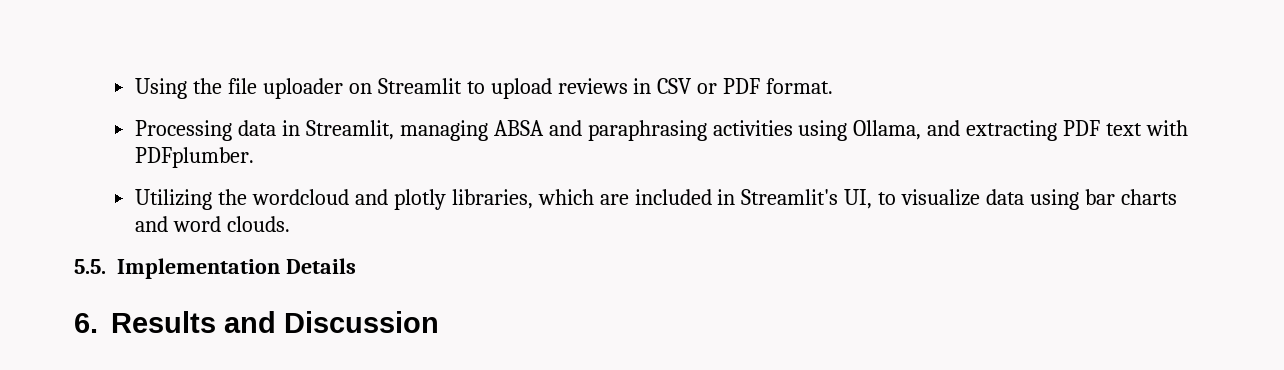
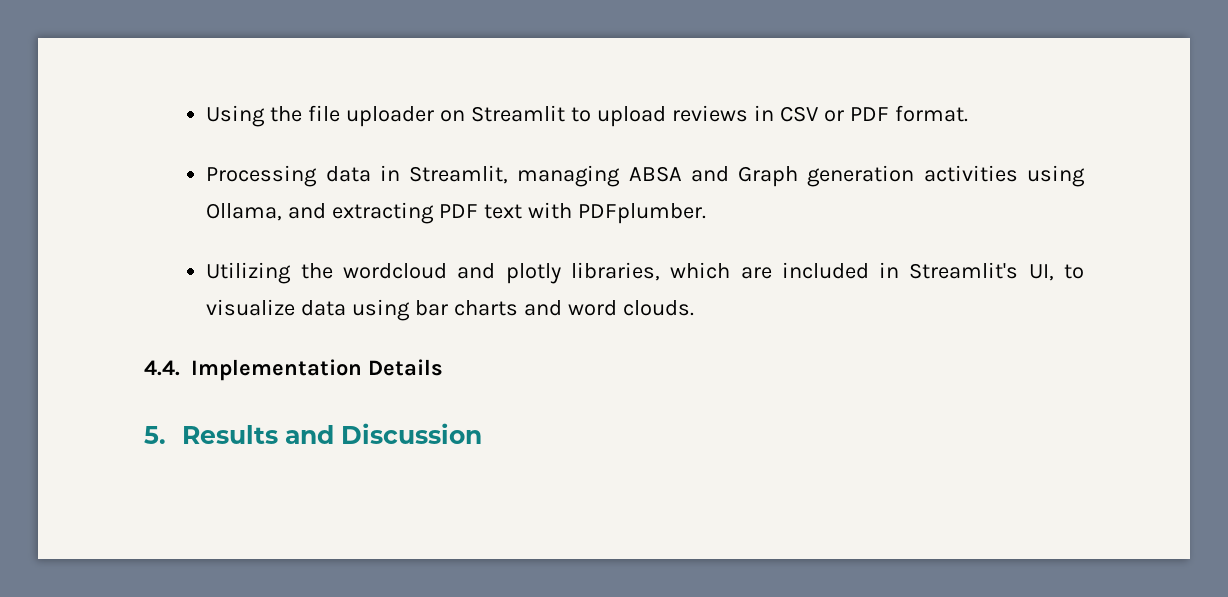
[587,120,707,141] paraphrasing -> [738,165,915,187] Graph generation
[74,259,106,274] 5.5. -> [144,360,180,376] 4.4.
[74,313,98,333] 6. -> [144,426,166,444] 5.

